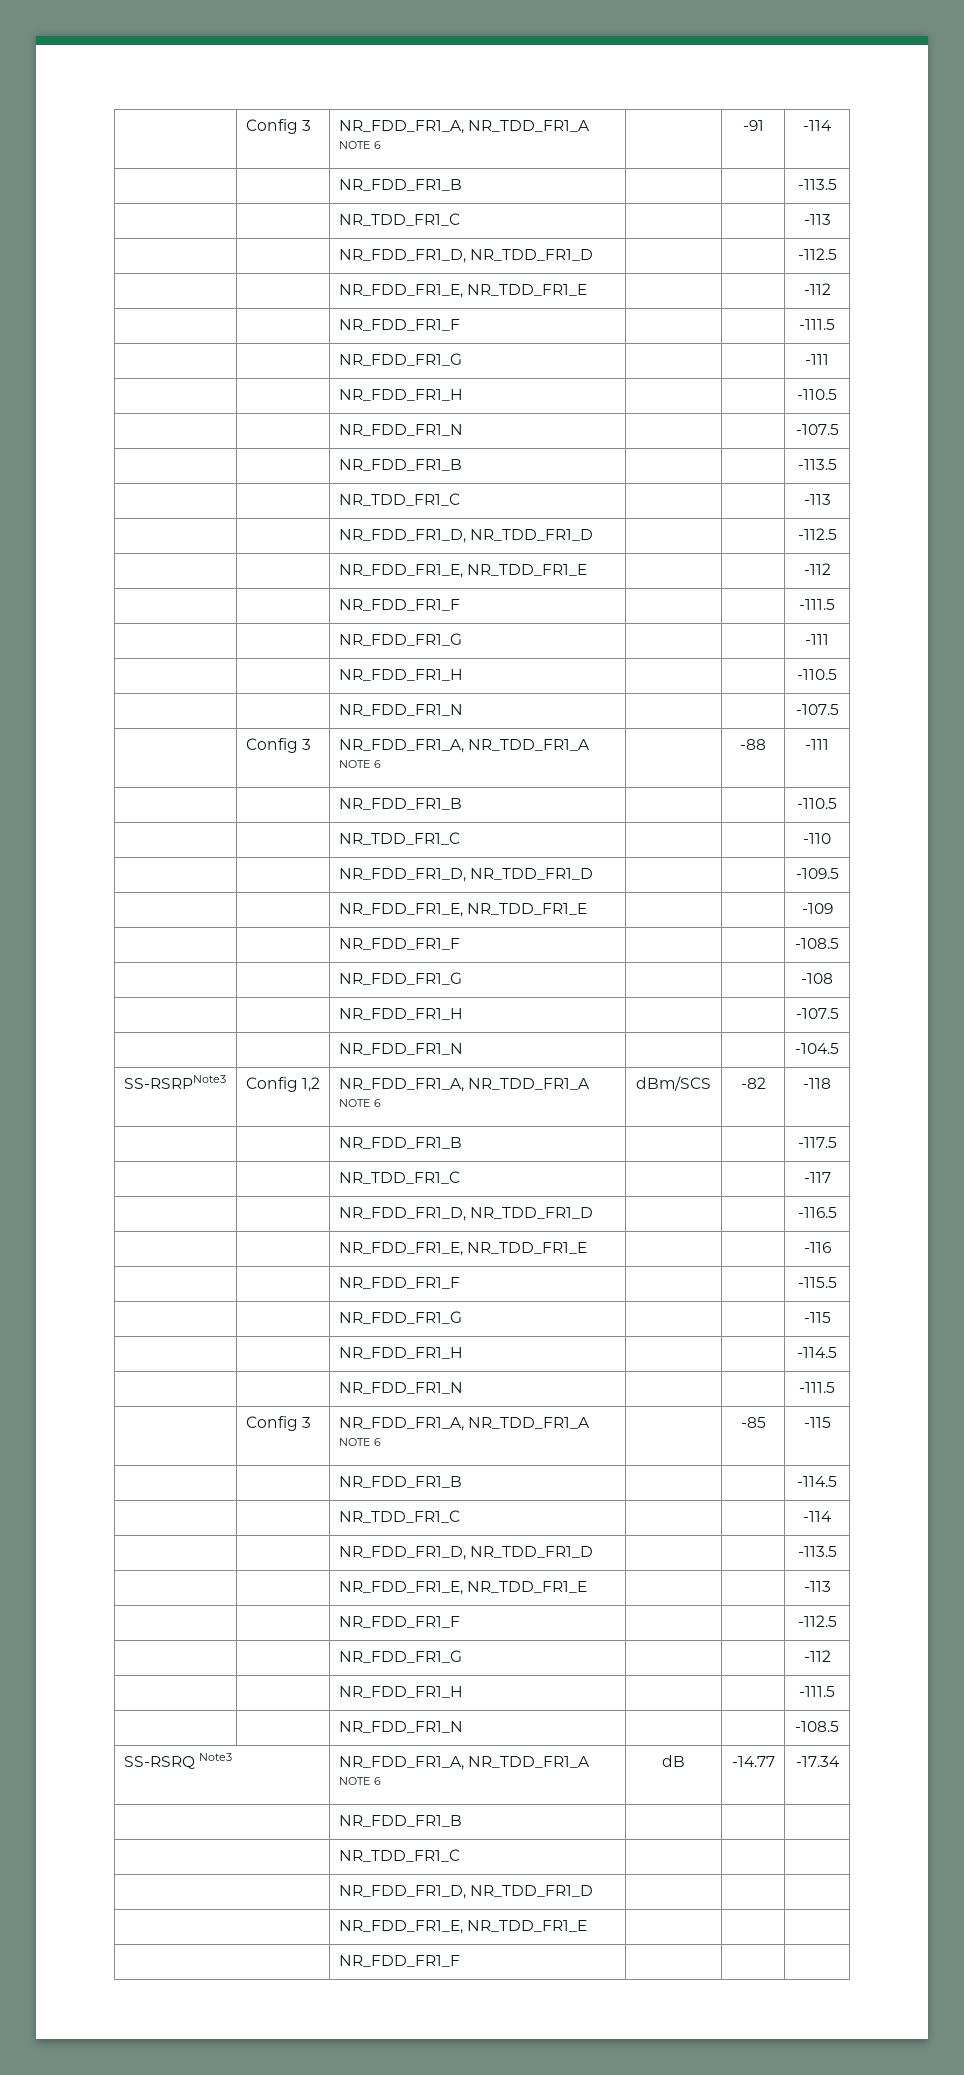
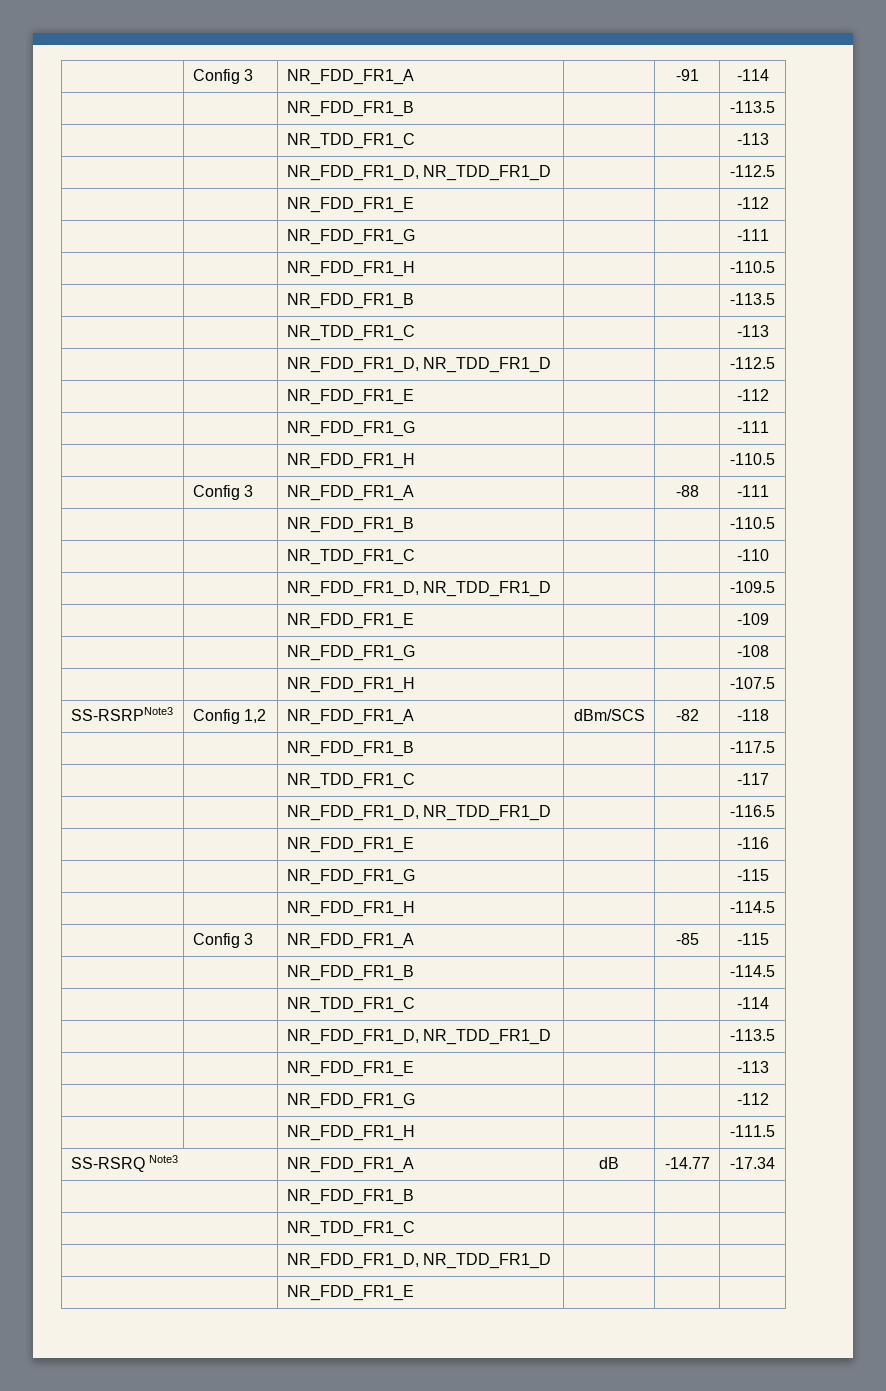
[245,119,311,134] [338,120,590,134] [338,141,381,149] | Config 3 | NR_FDD_FR1_A, NR_TDD_FR1_A NOTE 6 -> [192,69,253,84] [286,69,414,85] | Config 3 | NR_FDD_FR1_A
[338,284,587,298] [803,283,831,295] [338,319,460,331] [799,319,835,330] [338,353,462,366] [805,354,829,365] [338,389,463,401] [797,389,837,400] [338,424,463,436] [795,424,839,435] [338,459,462,471] [797,459,837,470] [338,493,460,506] [803,494,831,505] [338,529,593,543] [797,528,837,540] [338,564,587,578] [803,563,831,575] [338,599,460,611] [799,599,835,610] [338,633,462,646] [805,634,829,645] [338,669,463,681] [797,669,837,680] [338,704,463,716] [795,704,839,715] [245,738,311,753] [338,739,590,753] [338,760,381,768] NR_FDD_FR1_E, NR_TDD_FR1_E | | | -112 // | | NR_FDD_FR1_F | | | -111.5 // | | NR_FDD_FR1_G | | | -111 // | | NR_FDD_FR1_H | | | -110.5 // | | NR_FDD_FR1_N | | | -107.5 // | | NR_FDD_FR1_B | | | -113.5 // | | NR_TDD_FR1_C | | | -113 // | | NR_FDD_FR1_D, NR_TDD_FR1_D | | | -112.5 // | | NR_FDD_FR1_E, NR_TDD_FR1_E | | | -112 // | | NR_FDD_FR1_F | | | -111.5 // | | NR_FDD_FR1_G | | | -111 // | | NR_FDD_FR1_H | | | -110.5 // | | NR_FDD_FR1_N | | | -107.5 // | Config 3 | NR_FDD_FR1_A, NR_TDD_FR1_A NOTE 6 -> [286,197,414,213] [736,197,769,209] [286,229,415,245] [736,229,769,241] [286,261,415,277] [730,261,775,273] [286,293,414,309] [730,293,775,305] [286,325,415,341] [736,325,769,337] [286,357,551,373] [730,357,775,369] [286,389,414,405] [736,389,769,401] [286,421,415,437] [736,421,769,433] [286,453,415,469] [730,453,775,465] [192,485,253,500] [286,485,414,501] NR_FDD_FR1_E | | | -112 // | | NR_FDD_FR1_G | | | -111 // | | NR_FDD_FR1_H | | | -110.5 // | | NR_FDD_FR1_B | | | -113.5 // | | NR_TDD_FR1_C | | | -113 // | | NR_FDD_FR1_D, NR_TDD_FR1_D | | | -112.5 // | | NR_FDD_FR1_E | | | -112 // | | NR_FDD_FR1_G | | | -111 // | | NR_FDD_FR1_H | | | -110.5 // | Config 3 | NR_FDD_FR1_A
[338,903,587,917] NR_FDD_FR1_E, NR_TDD_FR1_E -> [286,613,414,629] NR_FDD_FR1_E
[338,938,460,950] [795,938,839,949] // | | NR_FDD_FR1_F | | | -108.5 -> (769, 619) none
[338,1043,463,1055] [795,1043,839,1054] // | | NR_FDD_FR1_N | | | -104.5 -> (775, 683) none
[338,1078,590,1092] [338,1099,381,1107] NR_FDD_FR1_A, NR_TDD_FR1_A NOTE 6 -> [286,709,414,725] NR_FDD_FR1_A
[338,1242,587,1256] NR_FDD_FR1_E, NR_TDD_FR1_E -> [286,837,414,853] NR_FDD_FR1_E
[338,1277,460,1289] [797,1277,837,1288] // | | NR_FDD_FR1_F | | | -115.5 -> (769, 843) none
[338,1382,463,1394] [799,1382,835,1393] [245,1416,311,1431] [338,1417,590,1431] [338,1438,381,1446] // | | NR_FDD_FR1_N | | | -111.5 // | Config 3 | NR_FDD_FR1_A, NR_TDD_FR1_A NOTE 6 -> [192,933,253,948] [286,933,414,949] // | Config 3 | NR_FDD_FR1_A
[338,1581,587,1595] [803,1581,831,1592] [338,1616,460,1628] [797,1615,837,1627] NR_FDD_FR1_E, NR_TDD_FR1_E | | | -113 // | | NR_FDD_FR1_F | | | -112.5 -> [286,1061,414,1077] [736,1061,769,1073] NR_FDD_FR1_E | | | -113
[338,1721,463,1733] [795,1721,839,1732] // | | NR_FDD_FR1_N | | | -108.5 -> (775, 1131) none
[338,1756,590,1770] [338,1777,381,1785] NR_FDD_FR1_A, NR_TDD_FR1_A NOTE 6 -> [286,1157,414,1173] NR_FDD_FR1_A
[338,1920,587,1934] [338,1955,460,1967] NR_FDD_FR1_E, NR_TDD_FR1_E | | | // | NR_FDD_FR1_F -> [286,1285,414,1301] NR_FDD_FR1_E

